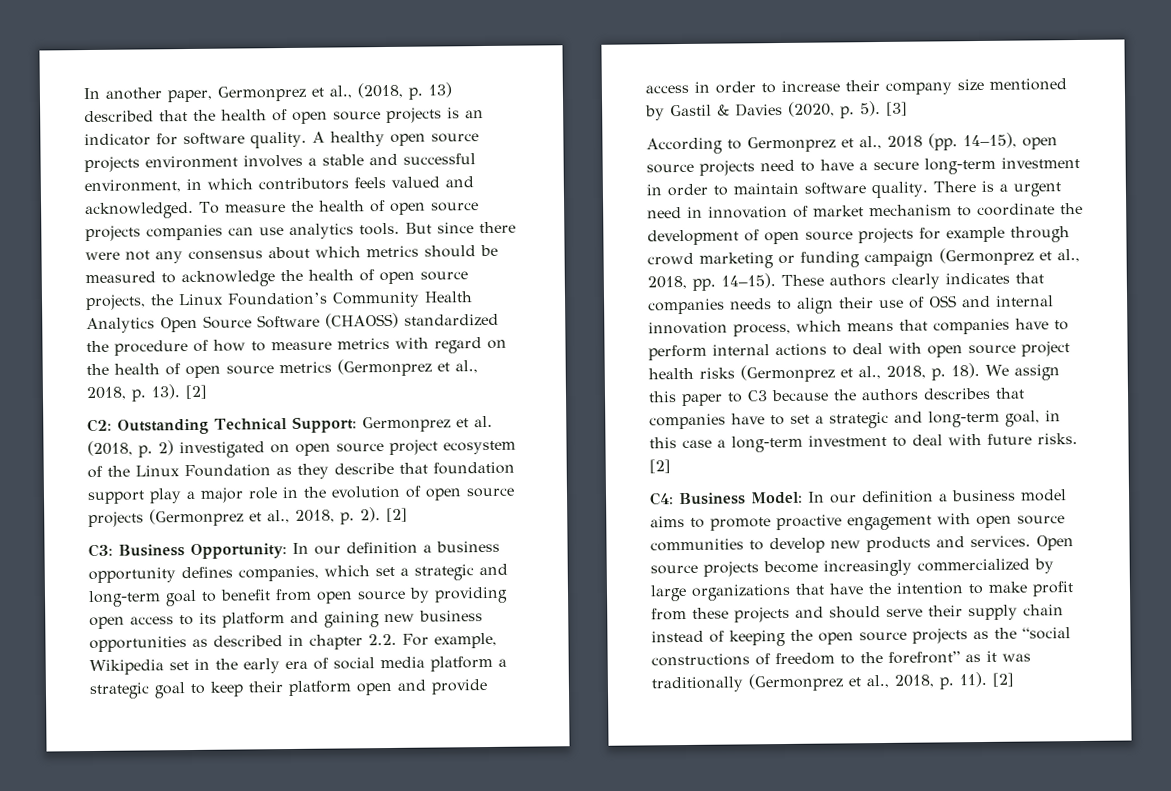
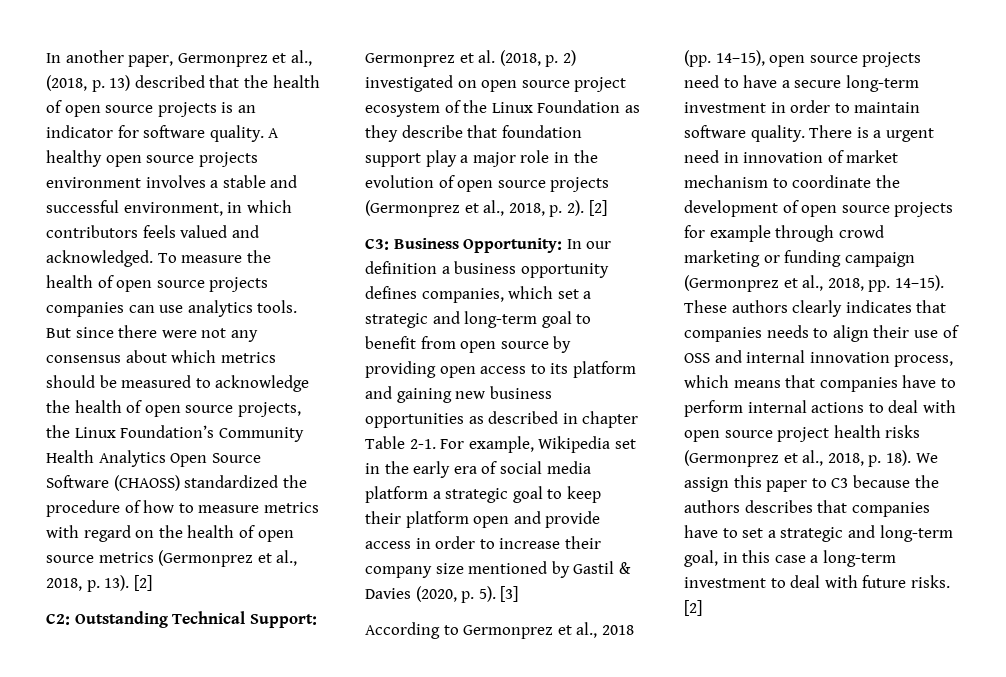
[368,633,397,646] 2.2. -> [365,436,436,449] Table 2-1.
[649,489,1067,506] [650,513,1065,531] [650,535,1074,554] [650,558,1054,577] [650,581,1074,602] [651,604,1064,623] [651,627,1071,647] [651,650,1031,667] [651,671,1014,693] // C4: Business Model: In our definition a business model aims to promote proactive engagement with open source communities to develop new products and services. Open source projects become increasingly commercialized by large organizations that have the intention to make profit from these projects and should serve their supply chain instead of keeping the open source projects as the “social constructions of freedom to the forefront” as it was traditionally (Germonprez et al., 2018, p. 11). [2] -> (702, 608) none

